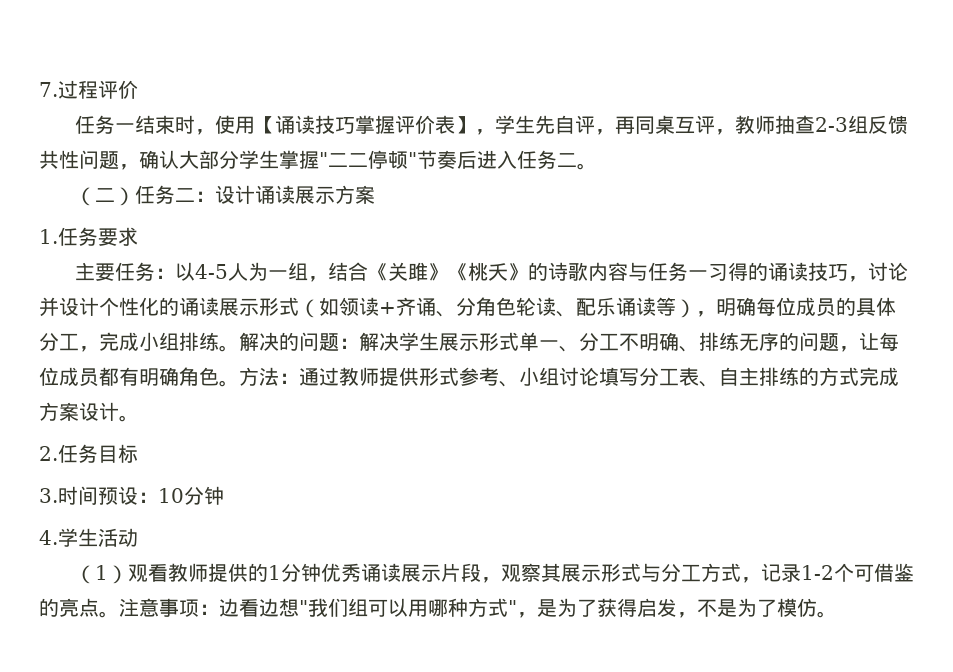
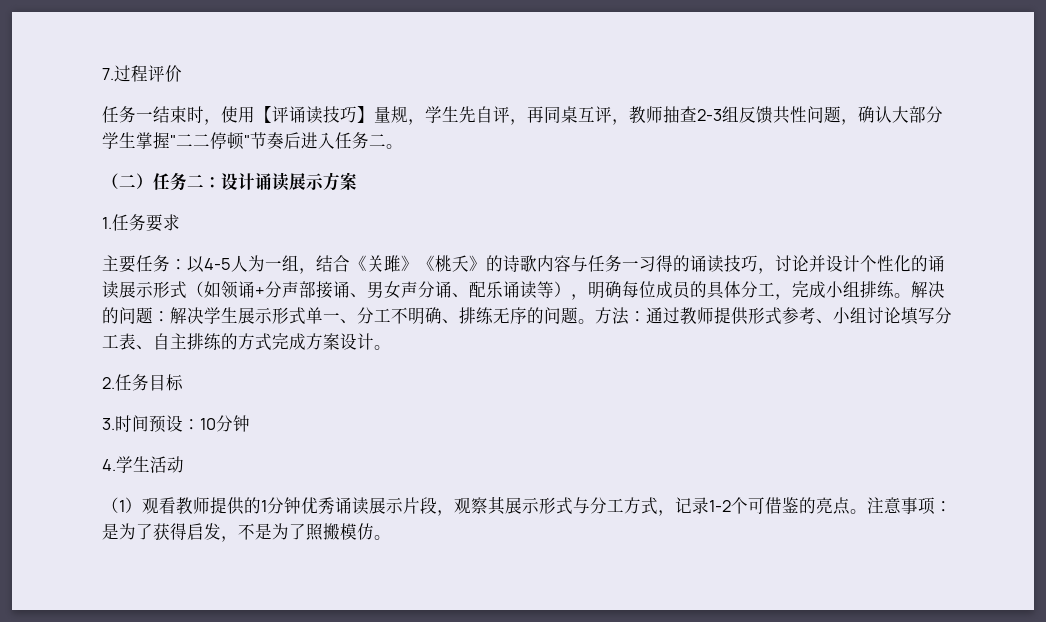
[274,115,475,134] 诵读技巧掌握评价表】 -> [272,106,408,124] 评诵读技巧】量规
[359,297,556,317] 读+齐诵、分角色轮读 -> [238,281,452,299] 诵+分声部接诵、男女声分诵
[839,332,899,352] [39,367,219,387] ，让每位成员都有明确角色 -> (578, 315) none
[219,598,537,618] 边看边想"我们组可以用哪种方式"， -> (952, 506) none
(777, 608) none -> [306,523,340,541] 照搬

